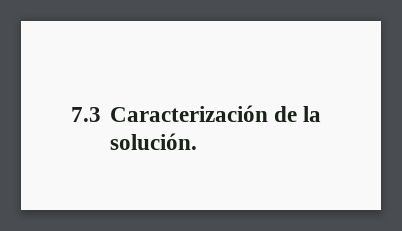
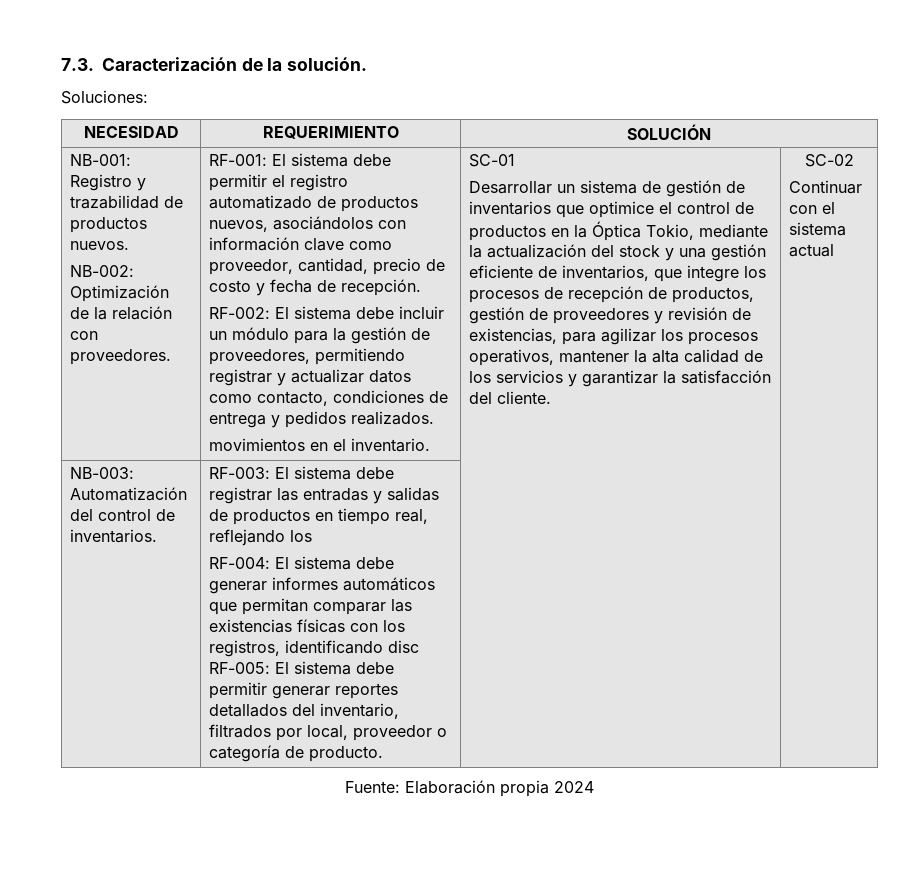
[71,107,101,122] 7.3 -> [61,58,94,71] 7.3.
(197, 141) none -> [61,90,148,104] [83,126,179,138] [262,126,399,139] [627,124,711,140] [69,154,131,166] [69,174,146,191] [69,195,183,209] [69,217,147,233] [69,241,129,250] [69,265,134,277] [69,285,169,302] [69,306,172,320] [69,331,98,340] [69,349,171,365] [208,153,391,167] [208,174,348,191] [208,195,418,212] [208,216,406,232] [208,237,392,251] [208,258,445,275] [208,279,421,296] [208,306,444,320] [208,327,430,344] [208,348,405,365] [208,369,411,386] [208,390,448,406] [208,411,434,428] [208,438,430,452] [468,154,515,167] [468,180,745,197] [468,201,754,218] [468,221,768,241] [468,244,766,261] [468,265,766,282] [468,286,754,303] [468,307,751,324] [468,328,758,345] [468,349,763,366] [468,370,771,387] [468,391,551,404] [804,154,854,167] [788,180,862,194] [788,202,835,214] [788,222,846,236] [788,244,834,257] [69,467,134,479] [69,487,187,501] [69,509,175,521] [69,529,157,543] [208,466,394,480] [208,487,439,504] [208,508,428,525] [208,529,312,546] [208,556,394,570] [208,577,435,594] [208,598,412,615] [208,619,405,633] [208,640,419,657] [208,661,394,675] [208,682,398,699] [208,703,399,719] [208,724,447,741] [208,745,383,762] [345,780,594,797] // Soluciones: // NECESIDAD | REQUERIMIENTO | SOLUCIÓN // NB-001: Registro y trazabilidad de productos nuevos. // NB-002: Optimización de la relación con proveedores. | RF-001: El sistema debe permitir el registro automatizado de productos nuevos, asociándolos con información clave como proveedor, cantidad, precio de costo y fecha de recepción. // RF-002: El sistema debe incluir un módulo para la gestión de proveedores, permitiendo registrar y actualizar datos como contacto, condiciones de entrega y pedidos realizados. // movimientos en el inventario. | SC-01 // Desarrollar un sistema de gestión de inventarios que optimice el control de productos en la Óptica Tokio, mediante la actualización del stock y una gestión eficiente de inventarios, que integre los procesos de recepción de productos, gestión de proveedores y revisión de existencias, para agilizar los procesos operativos, mantener la alta calidad de los servicios y garantizar la satisfacción del cliente. | SC-02 // Continuar con el sistema actual // NB-003: Automatización del control de inventarios. | RF-003: El sistema debe registrar las entradas y salidas de productos en tiempo real, reflejando los // RF-004: El sistema debe generar informes automáticos que permitan comparar las existencias físicas con los registros, identificando disc RF-005: El sistema debe permitir generar reportes detallados del inventario, filtrados por local, proveedor o categoría de producto. | | // Fuente: Elaboración propia 2024

